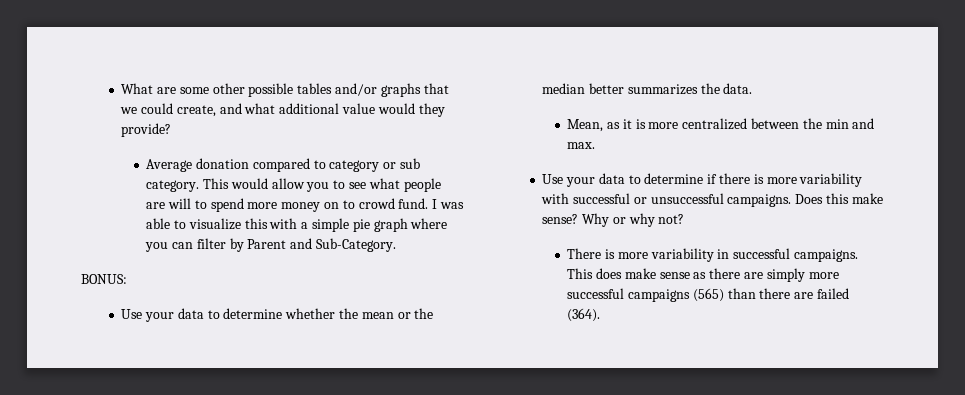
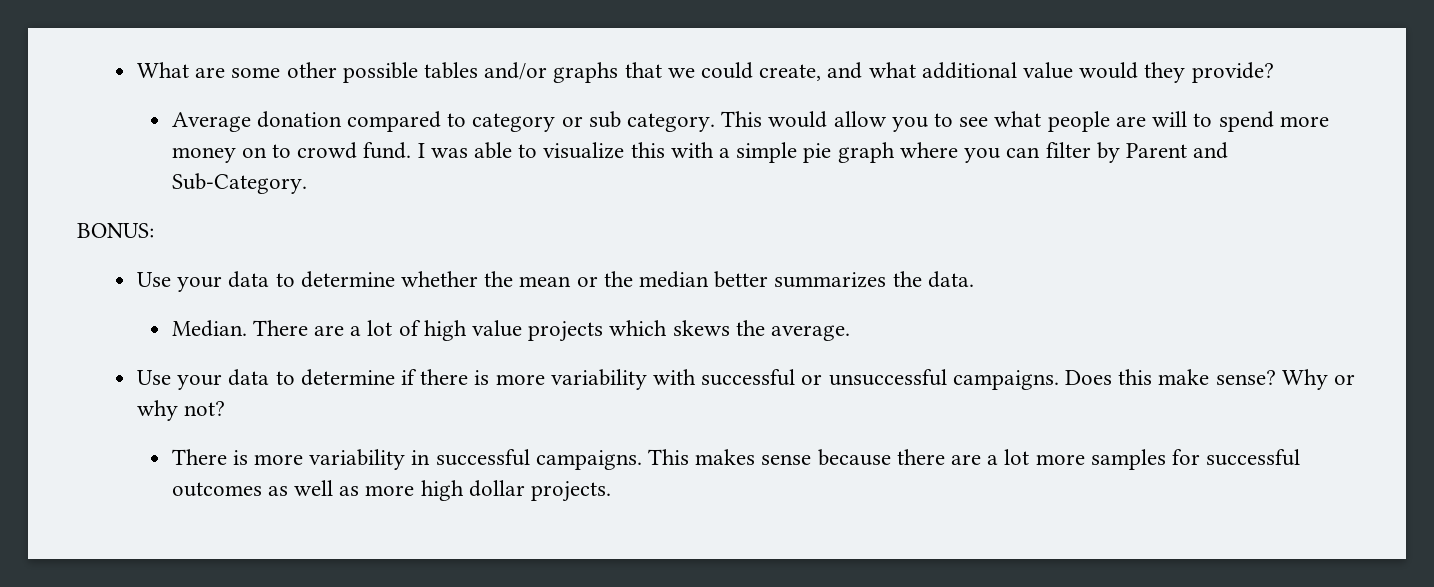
[567,118,875,132] [567,142,596,149] Mean, as it is more centralized between the min and max. -> [171,320,851,342] Median. There are a lot of high value projects which skews the average.
[596,268,839,282] [567,288,849,302] [567,308,601,322] does make sense as there are simply more successful campaigns (565) than there are failed (364). -> [695,449,1301,470] [171,480,611,502] makes sense because there are a lot more samples for successful outcomes as well as more high dollar projects.

